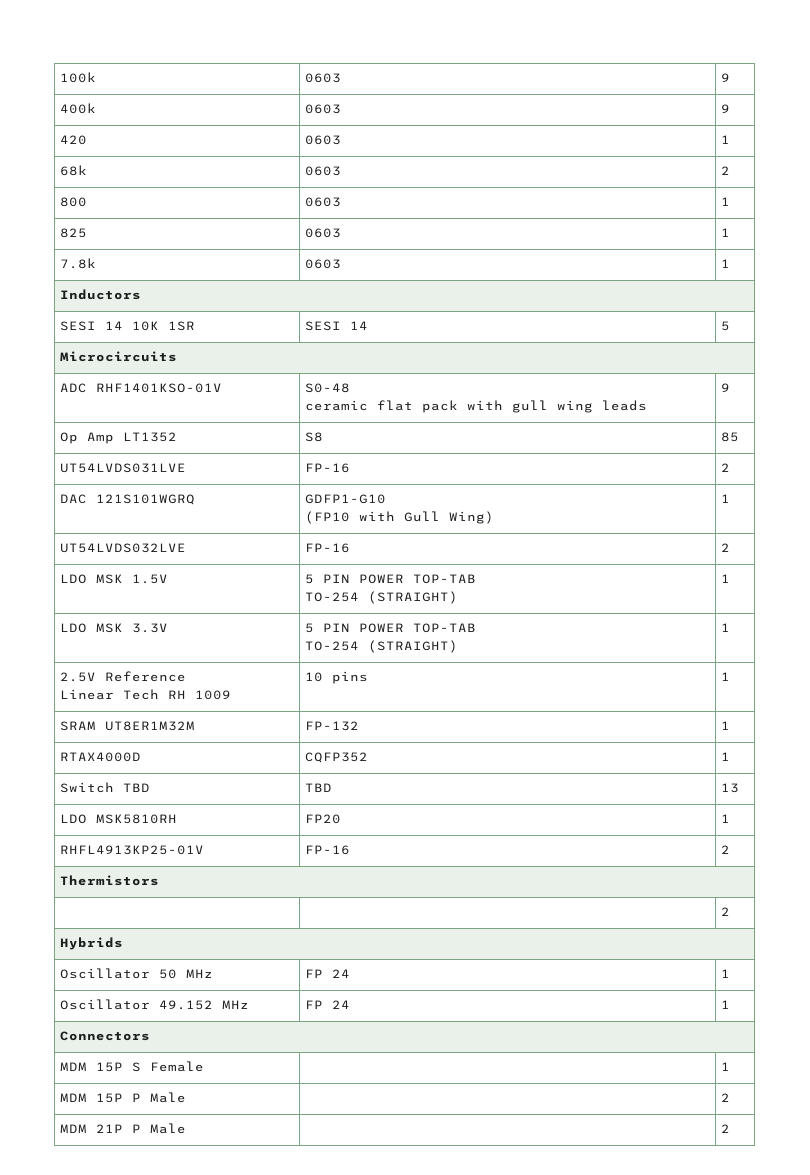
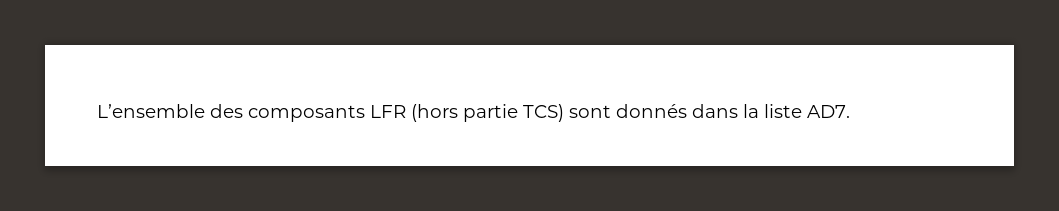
[60,72,97,83] [305,73,342,83] [721,73,731,82] [60,103,97,114] [305,104,342,114] [721,104,731,113] [60,135,88,145] [305,135,342,145] [721,135,731,144] [60,165,88,176] [305,166,342,176] [721,166,731,175] [60,197,88,207] [305,197,342,207] [721,197,731,206] [60,228,88,238] [305,228,342,238] [721,228,731,237] [60,258,97,269] [305,259,342,269] [721,259,731,268] [60,289,142,300] [60,321,196,331] [305,321,369,331] [721,321,731,331] [60,351,178,362] [60,383,223,393] [305,383,351,393] [305,400,648,413] [721,383,731,392] [60,432,178,444] [305,432,324,442] [721,432,740,442] [60,463,187,473] [305,463,351,473] [721,463,731,472] [60,494,196,505] [305,494,387,504] [305,511,495,524] [721,494,731,503] [60,543,187,553] [305,543,351,553] [721,543,731,552] [60,574,169,584] [305,574,477,584] [305,591,459,604] [721,574,731,583] [60,623,169,633] [305,623,477,633] [305,640,459,653] [721,623,731,632] [60,671,187,682] [60,689,232,700] [305,671,369,684] [721,672,731,681] [60,721,196,731] [305,721,360,731] [721,721,731,730] [60,752,142,762] [305,752,369,763] [721,752,731,761] [60,782,151,793] [305,783,333,792] [721,783,740,793] [60,814,178,824] [305,814,342,824] [721,814,731,823] [60,845,205,855] [305,845,351,855] [721,845,731,854] [60,875,160,886] [721,907,731,916] [60,937,124,950] [60,968,214,979] [305,969,351,978] [721,969,731,978] [60,999,250,1010] [305,1000,351,1009] [721,1000,731,1009] [60,1031,151,1041] [60,1061,205,1072] [721,1062,731,1071] [60,1092,187,1103] [721,1093,731,1102] [60,1123,187,1134] [721,1124,731,1133] 100k | 0603 | 9 // 400k | 0603 | 9 // 420 | 0603 | 1 // 68k | 0603 | 2 // 800 | 0603 | 1 // 825 | 0603 | 1 // 7.8k | 0603 | 1 // Inductors // SESI 14 10K 1SR | SESI 14 | 5 // Microcircuits // ADC RHF1401KSO-01V | S0-48 // ceramic flat pack with gull wing leads | 9 // Op Amp LT1352 | S8 | 85 // UT54LVDS031LVE | FP-16 | 2 // DAC 121S101WGRQ | GDFP1-G10 // (FP10 with Gull Wing) | 1 // UT54LVDS032LVE | FP-16 | 2 // LDO MSK 1.5V | 5 PIN POWER TOP-TAB // TO-254 (STRAIGHT) | 1 // LDO MSK 3.3V | 5 PIN POWER TOP-TAB // TO-254 (STRAIGHT) | 1 // 2.5V Reference // Linear Tech RH 1009 | 10 pins | 1 // SRAM UT8ER1M32M | FP-132 | 1 // RTAX4000D | CQFP352 | 1 // Switch TBD | TBD | 13 // LDO MSK5810RH | FP20 | 1 // RHFL4913KP25-01V | FP-16 | 2 // Thermistors // | | 2 // Hybrids // Oscillator 50 MHz | FP 24 | 1 // Oscillator 49.152 MHz | FP 24 | 1 // Connectors // MDM 15P S Female | | 1 // MDM 15P P Male | | 2 // MDM 21P P Male | | 2 -> [97,104,850,122] L’ensemble des composants LFR (hors partie TCS) sont donnés dans la liste AD7.

